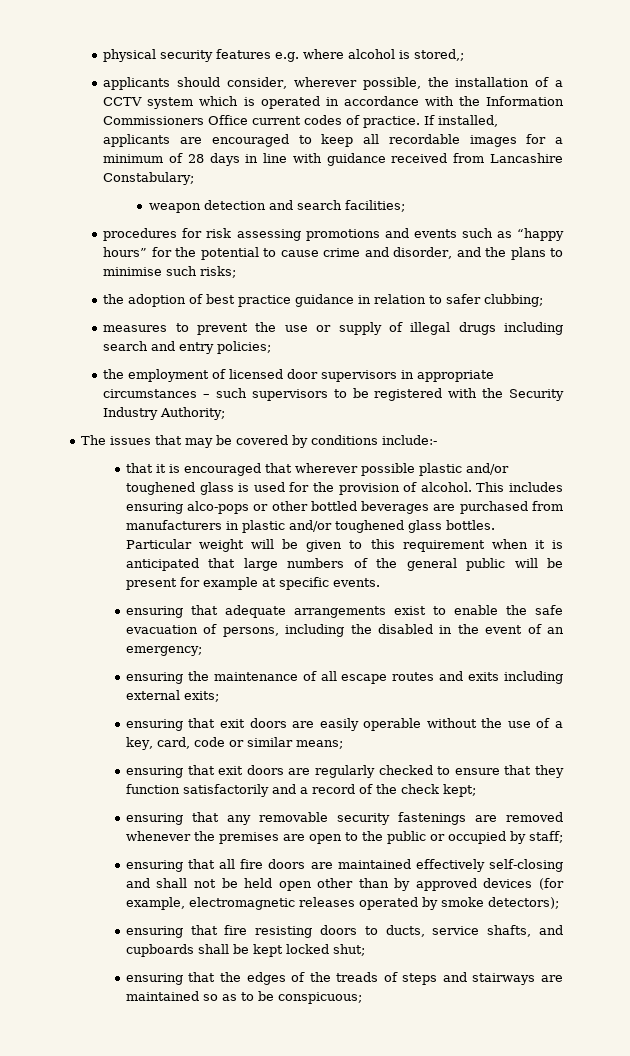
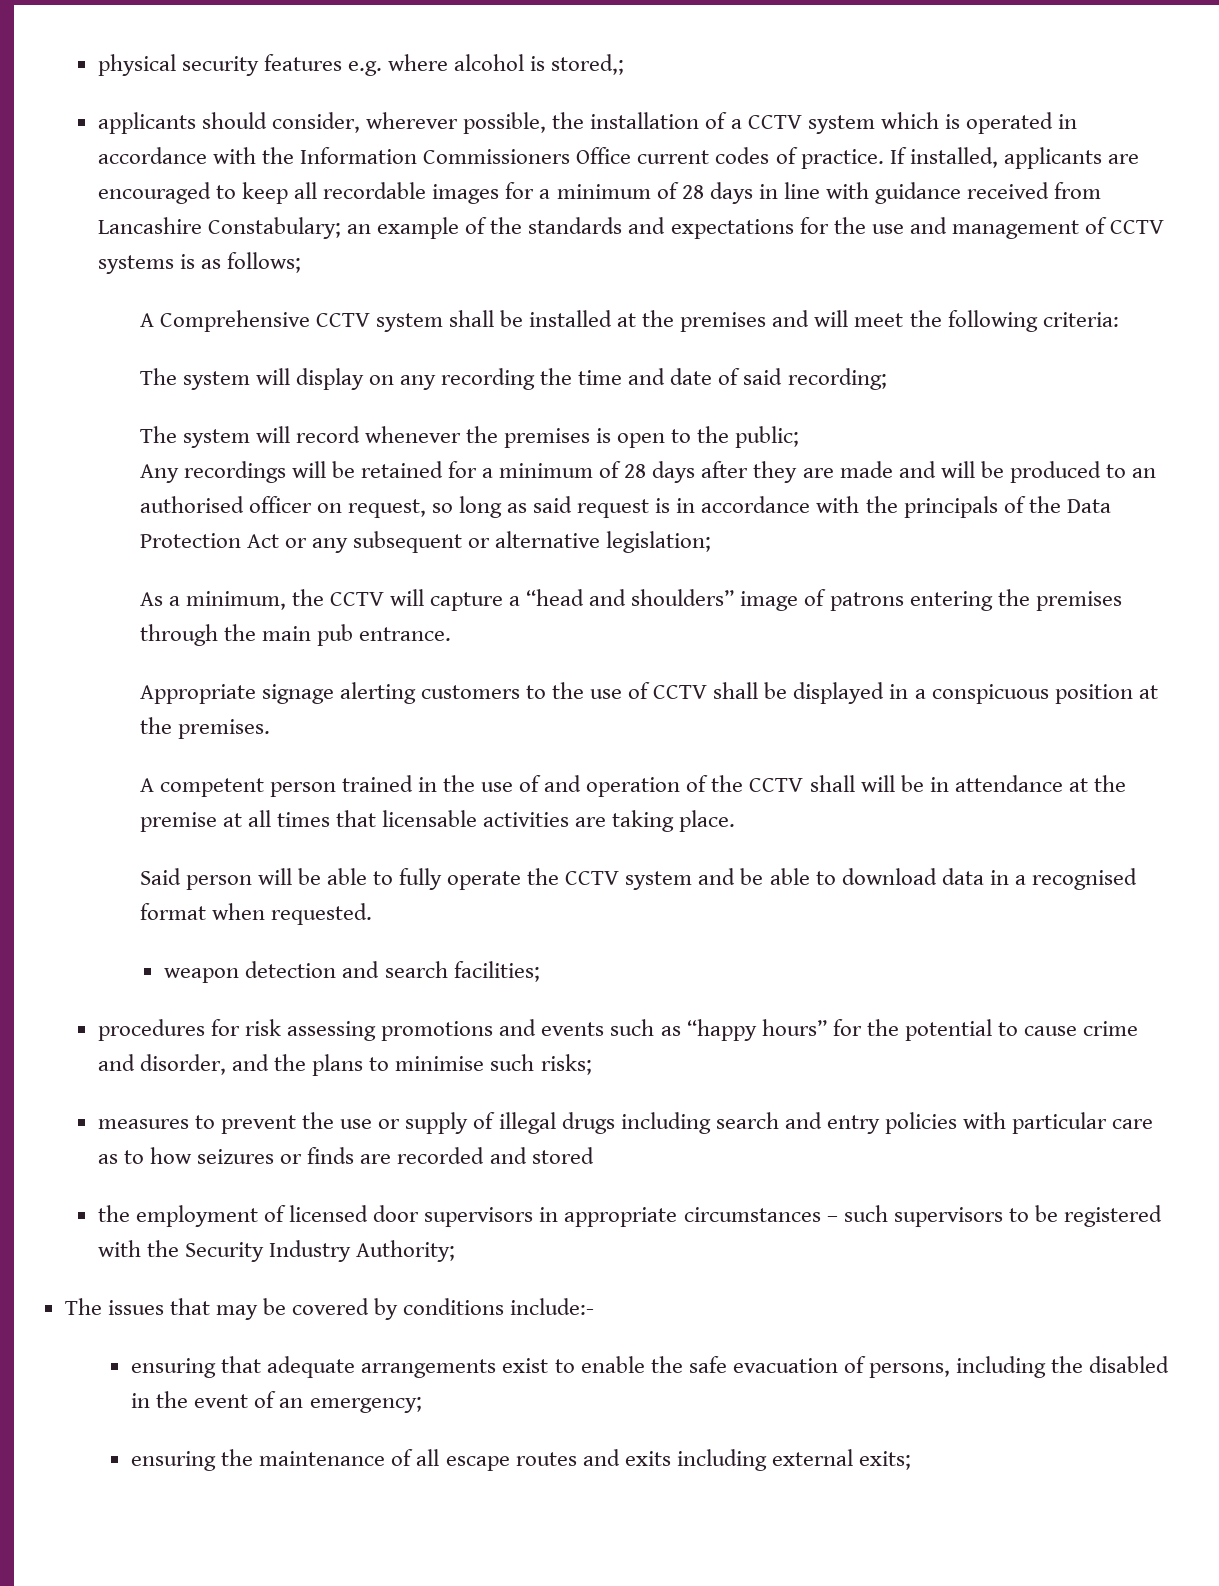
(195, 178) none -> [347,217,1165,239] [97,252,302,274] [139,310,1119,332] [139,368,887,390] [139,426,800,448] [139,461,1157,483] [139,496,1111,518] [139,531,712,553] [139,589,1122,611] [139,624,451,646] [139,682,1158,704] [139,717,270,739] [139,775,1126,797] [139,810,736,832] [139,868,1137,890] [139,903,372,925] an example of the standards and expectations for the use and management of CCTV systems is as follows; // A Comprehensive CCTV system shall be installed at the premises and will meet the following criteria: // The system will display on any recording the time and date of said recording; // The system will record whenever the premises is open to the public; // Any recordings will be retained for a minimum of 28 days after they are made and will be produced to an authorised officer on request, so long as said request is in accordance with the principals of the Data Protection Act or any subsequent or alternative legislation; // As a minimum, the CCTV will capture a “head and shoulders” image of patrons entering the premises through the main pub entrance. // Appropriate signage alerting customers to the use of CCTV shall be displayed in a conspicuous position at the premises. // A competent person trained in the use of and operation of the CCTV shall will be in attendance at the premise at all times that licensable activities are taking place. // Said person will be able to fully operate the CCTV system and be able to download data in a recognised format when requested.
[103,294,544,307] // the adoption of best practice guidance in relation to safer clubbing; -> (592, 1064) none
[217,341,272,354] policies; -> [884,1112,1154,1134] [97,1147,594,1164] policies with particular care as to how seizures or finds are recorded and stored
[125,463,509,476] [125,482,563,495] [125,501,563,514] [125,520,495,533] [125,539,563,552] [125,558,563,571] [125,577,380,590] // that it is encouraged that wherever possible plastic and/or toughened glass is used for the provision of alcohol. This includes ensuring alco-pops or other bottled beverages are purchased from manufacturers in plastic and/or toughened glass bottles. Particular weight will be given to this requirement when it is anticipated that large numbers of the general public will be present for example at specific events. -> (595, 1306) none
[125,718,563,731] [125,737,343,750] [125,765,564,778] [125,784,476,797] [125,812,563,825] [125,831,563,844] [125,859,563,872] [125,878,564,891] [125,897,559,910] [125,925,564,938] [125,944,365,957] [125,972,563,985] [125,991,362,1004] // ensuring that exit doors are easily operable without the use of a key, card, code or similar means; // ensuring that exit doors are regularly checked to ensure that they function satisfactorily and a record of the check kept; // ensuring that any removable security fastenings are removed whenever the premises are open to the public or occupied by staff; // ensuring that all fire doors are maintained effectively self-closing and shall not be held open other than by approved devices (for example, electromagnetic releases operated by smoke detectors); // ensuring that fire resisting doors to ducts, service shafts, and cupboards shall be kept locked shut; // ensuring that the edges of the treads of steps and stairways are maintained so as to be conspicuous; -> (911, 1460) none

